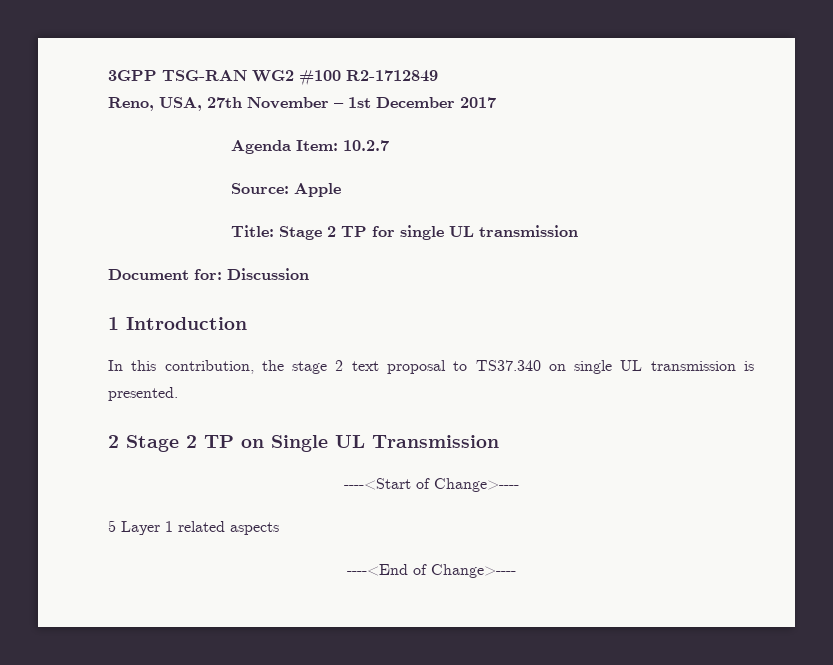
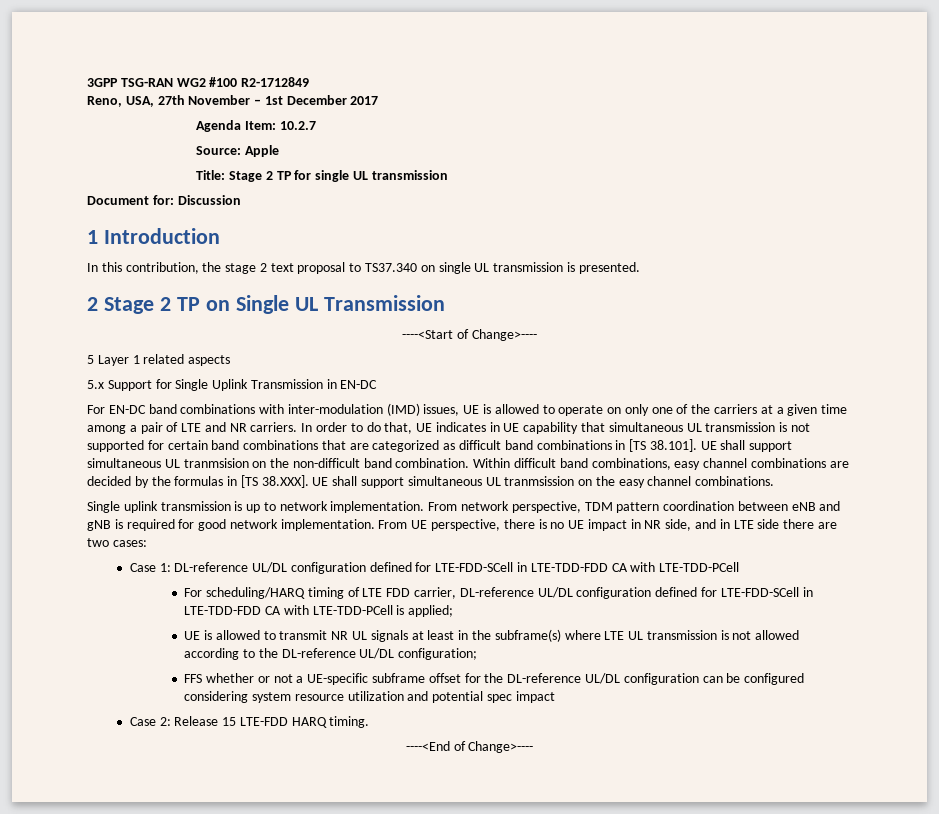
(279, 528) none -> [87,379,378,391] [87,403,848,416] [87,422,810,434] [87,439,793,452] [87,458,849,470] [87,475,775,488] [87,501,841,513] [87,519,837,531] [87,538,147,547] [129,562,740,574] [184,587,813,599] [184,605,454,617] [184,629,800,642] [184,648,478,660] [184,673,805,685] [184,691,555,703] [129,716,370,728] // 5.x Support for Single Uplink Transmission in EN-DC // For EN-DC band combinations with inter-modulation (IMD) issues, UE is allowed to operate on only one of the carriers at a given time among a pair of LTE and NR carriers. In order to do that, UE indicates in UE capability that simultaneous UL transmission is not supported for certain band combinations that are categorized as difficult band combinations in [TS 38.101]. UE shall support simultaneous UL tranmsision on the non-difficult band combination. Within difficult band combinations, easy channel combinations are decided by the formulas in [TS 38.XXX]. UE shall support simultaneous UL tranmsission on the easy channel combinations. // Single uplink transmission is up to network implementation. From network perspective, TDM pattern coordination between eNB and gNB is required for good network implementation. From UE perspective, there is no UE impact in NR side, and in LTE side there are two cases: // Case 1: DL-reference UL/DL configuration defined for LTE-FDD-SCell in LTE-TDD-FDD CA with LTE-TDD-PCell // For scheduling/HARQ timing of LTE FDD carrier, DL-reference UL/DL configuration defined for LTE-FDD-SCell in LTE-TDD-FDD CA with LTE-TDD-PCell is applied; // UE is allowed to transmit NR UL signals at least in the subframe(s) where LTE UL transmission is not allowed according to the DL-reference UL/DL configuration; // FFS whether or not a UE-specific subframe offset for the DL-reference UL/DL configuration can be configured considering system resource utilization and potential spec impact // Case 2: Release 15 LTE-FDD HARQ timing.

